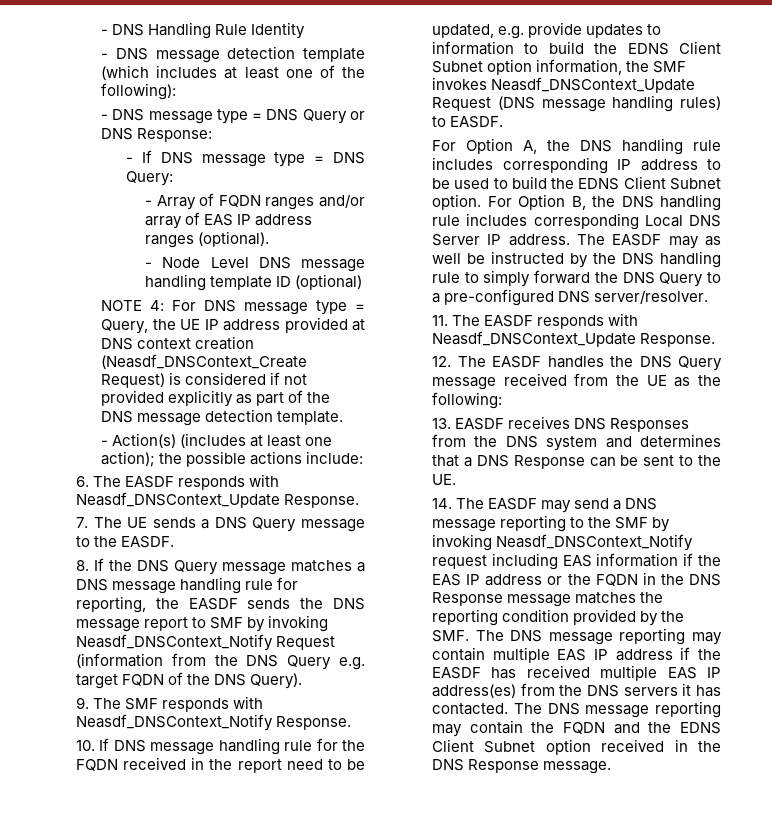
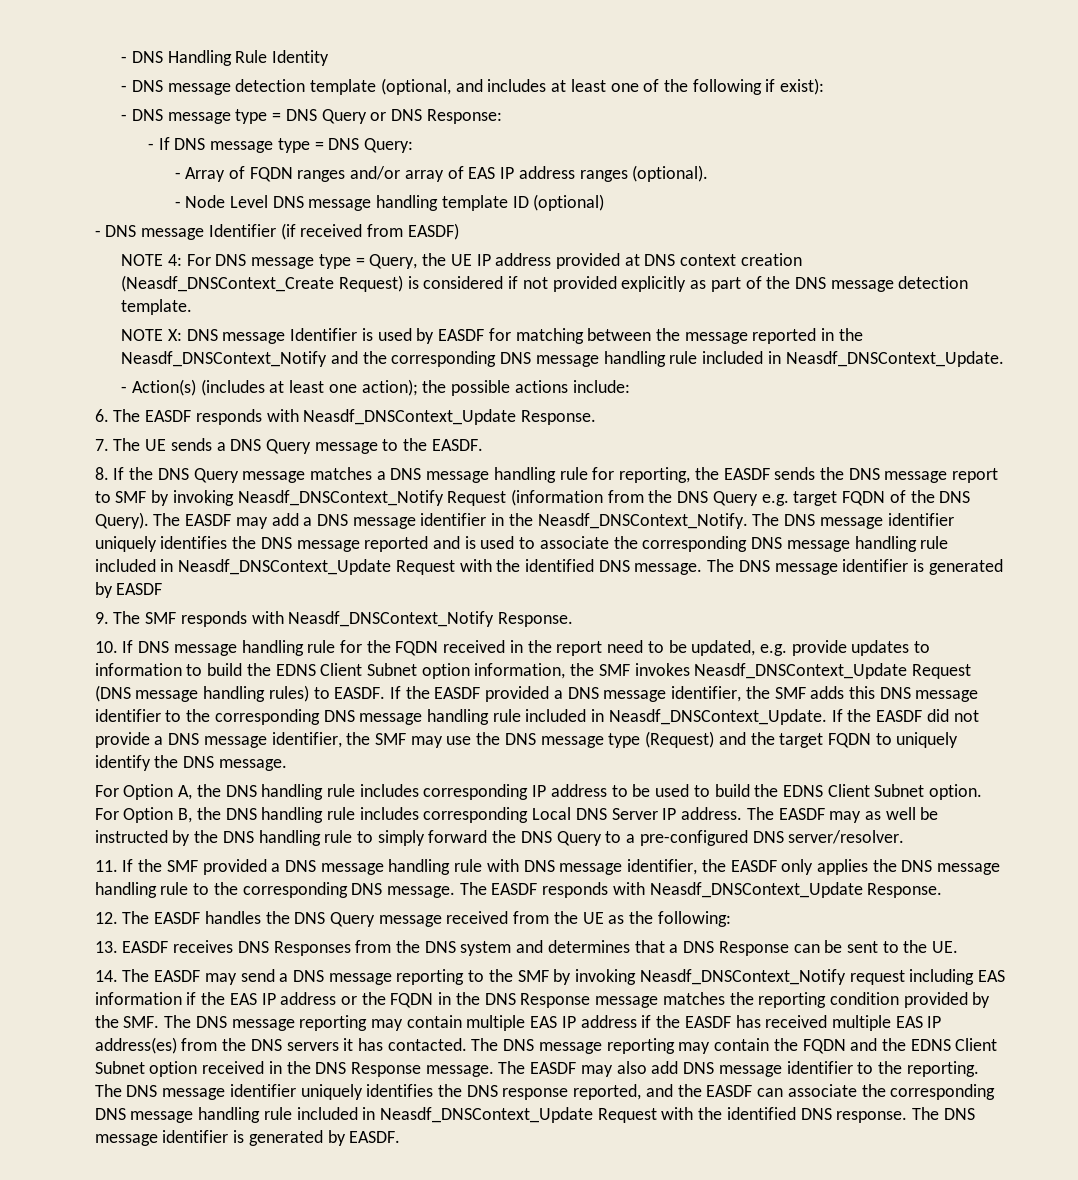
[100,65,149,80] (which -> [380,78,483,95] (optional, and
[100,83,176,100] following): -> [692,78,825,95] following if exist):
(363, 282) none -> [94,223,459,240] // - DNS message Identifier (if received from EASDF)
(344, 418) none -> [121,328,863,344] [121,351,1004,367] // NOTE X: DNS message Identifier is used by EASDF for matching between the message reported in the Neasdf_DNSContext_Notify and the corresponding DNS message handling rule included in Neasdf_DNSContext_Update.
(303, 681) none -> [153,513,954,529] [94,536,949,552] [94,559,1003,575] [94,582,163,598] The EASDF may add a DNS message identifier in the Neasdf_DNSContext_Notify. The DNS message identifier uniquely identifies the DNS message reported and is used to associate the corresponding DNS message handling rule included in Neasdf_DNSContext_Update Request with the identified DNS message. The DNS message identifier is generated by EASDF
(504, 122) none -> [389,686,979,702] [94,709,979,725] [94,731,959,748] [94,755,287,771] If the EASDF provided a DNS message identifier, the SMF adds this DNS message identifier to the corresponding DNS message handling rule included in Neasdf_DNSContext_Update. If the EASDF did not provide a DNS message identifier, the SMF may use the DNS message type (Request) and the target FQDN to uniquely identify the DNS message.
(448, 320) none -> [122,859,1001,875] [94,882,455,898] If the SMF provided a DNS message handling rule with DNS message identifier, the EASDF only applies the DNS message handling rule to the corresponding DNS message.
(612, 767) none -> [498,1061,979,1077] [94,1084,996,1100] [94,1107,975,1123] [94,1130,401,1146] The EASDF may also add DNS message identifier to the reporting. The DNS message identifier uniquely identifies the DNS response reported, and the EASDF can associate the corresponding DNS message handling rule included in Neasdf_DNSContext_Update Request with the identified DNS response. The DNS message identifier is generated by EASDF.

